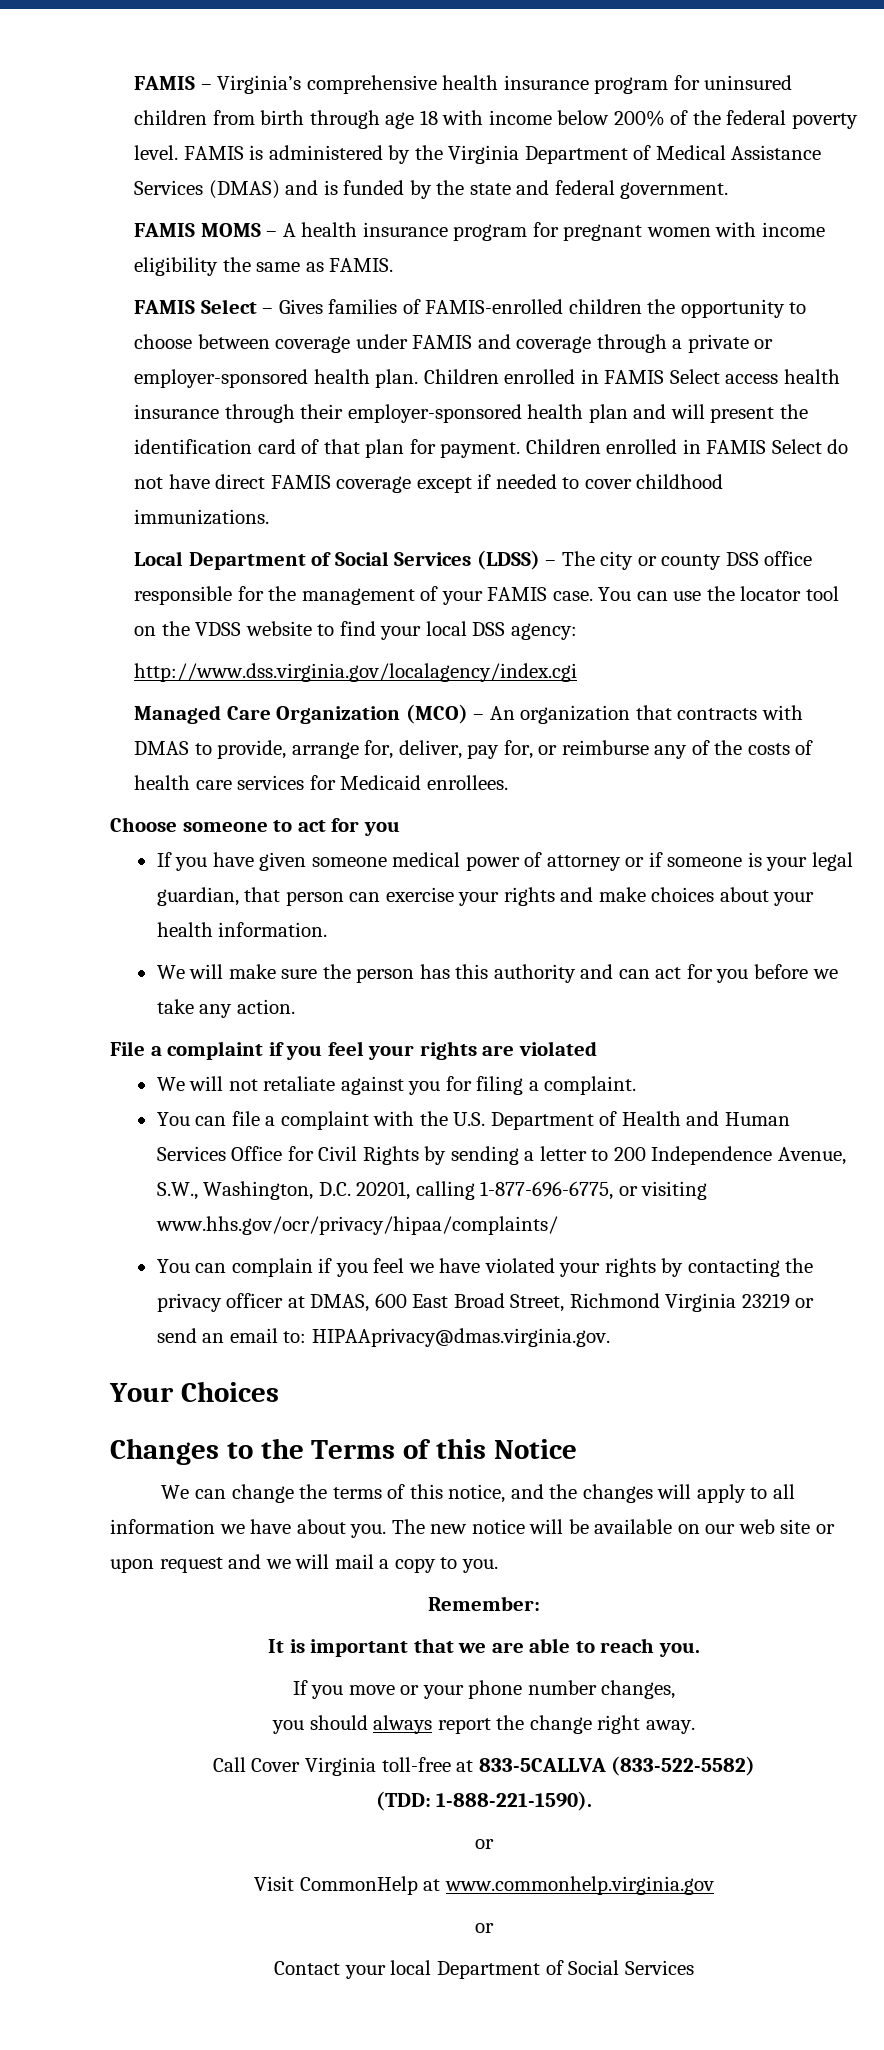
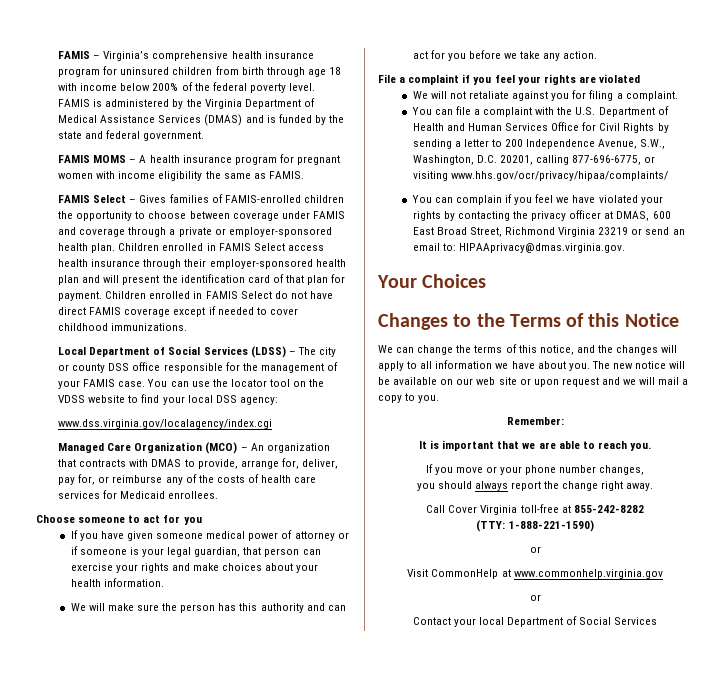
[133,663,577,682] http://www.dss.virginia.gov/localagency/index.cgi -> [58,419,273,429] www.dss.virginia.gov/localagency/index.cgi
[480,1181,614,1200] 1-877-696-6775, -> [572,155,642,165] 877-696-6775,
[478,1756,756,1776] [375,1791,593,1811] 833-5CALLVA (833-522-5582) // (TDD: 1-888-221-1590). -> [573,505,644,513] [476,520,594,532] 855-242-8282 // (TTY: 1-888-221-1590)

